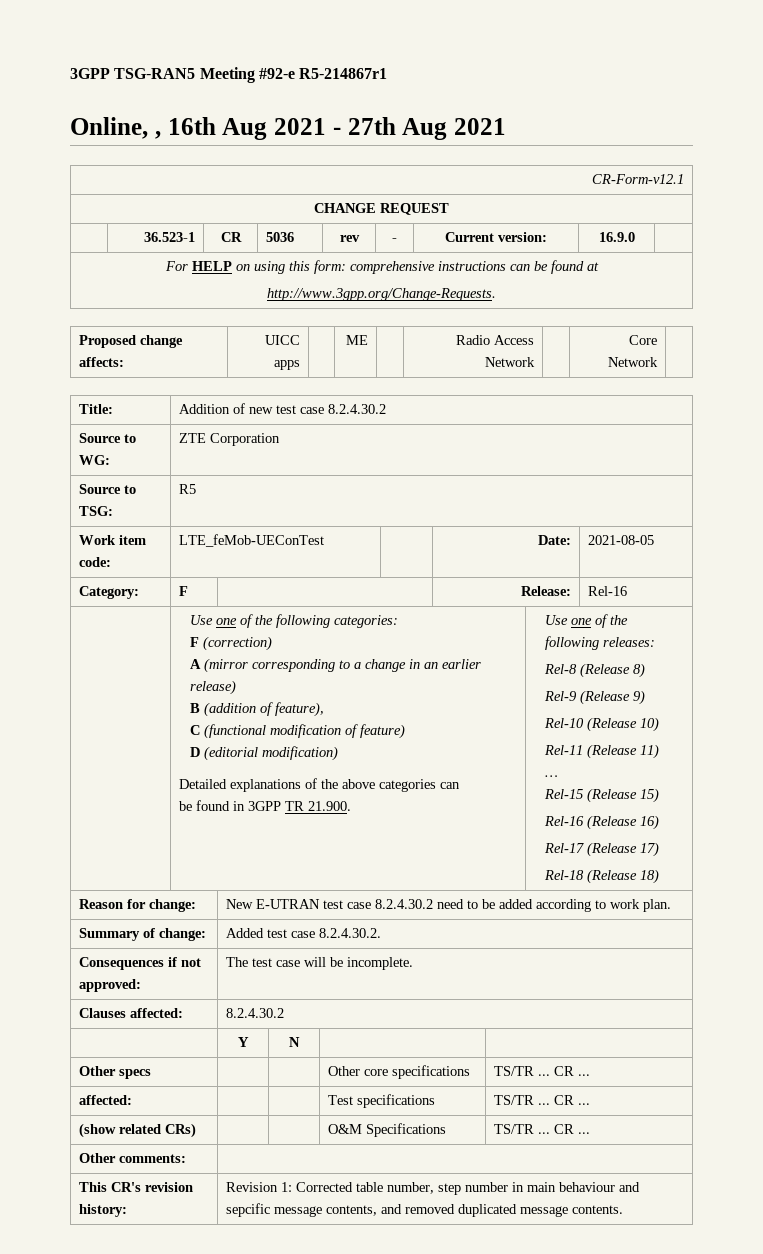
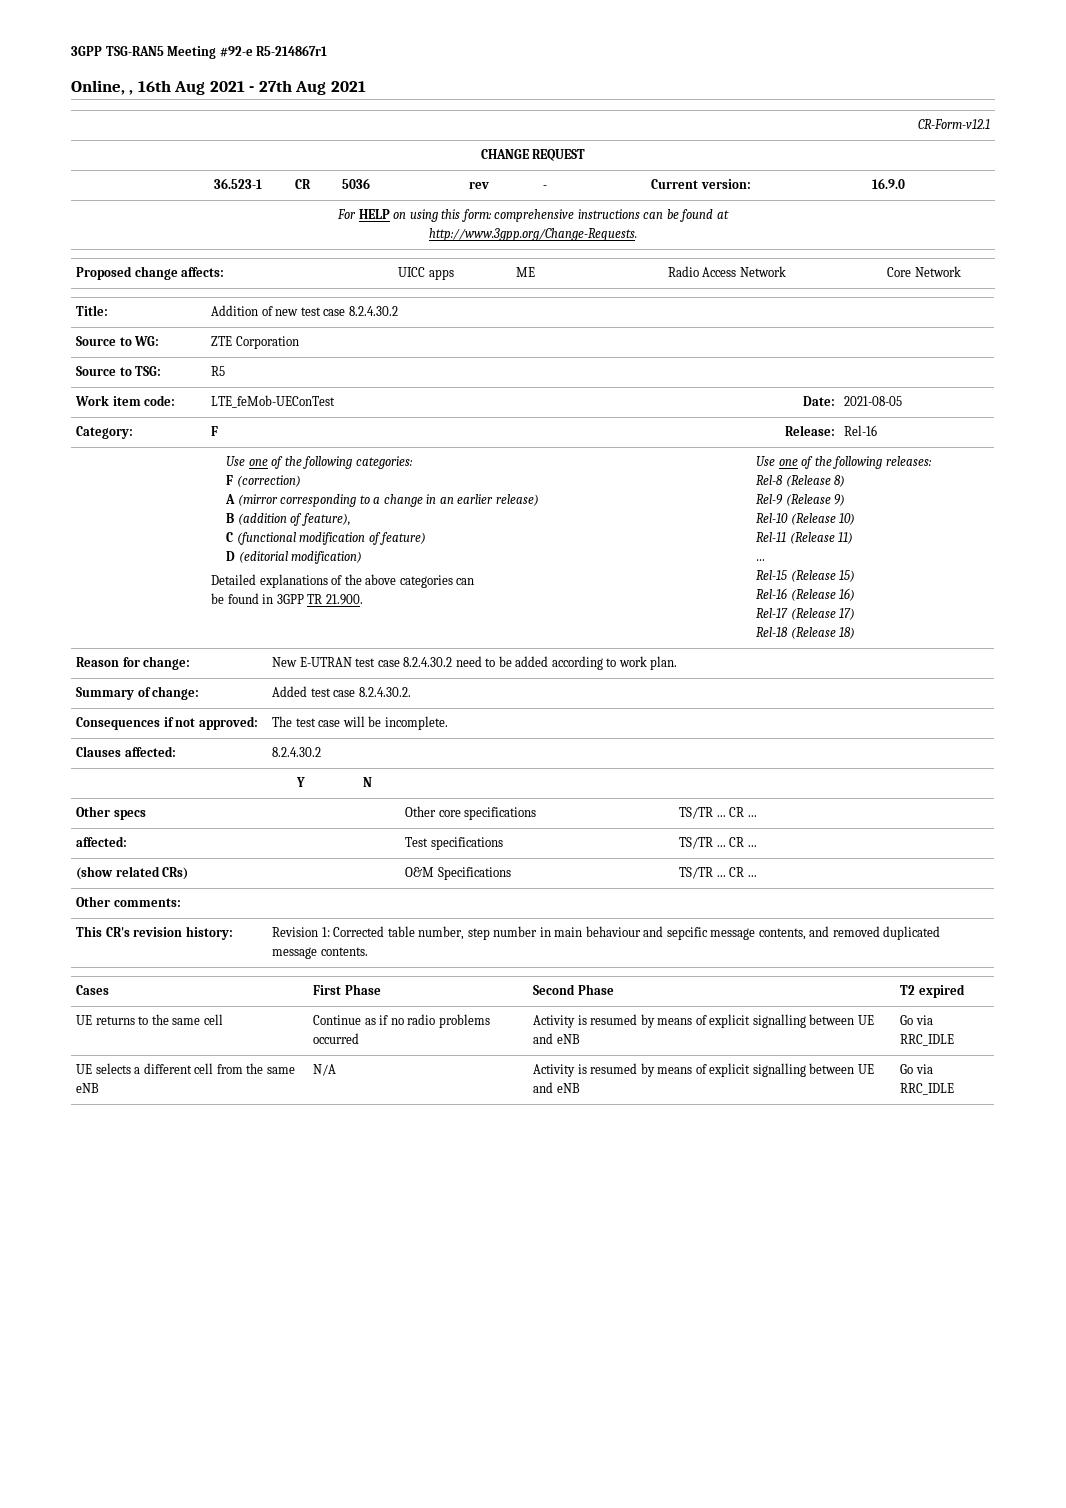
(624, 1209) none -> [76,985,110,995] [313,984,381,995] [533,984,614,995] [900,984,965,998] [76,1014,223,1025] [313,1014,490,1028] [313,1033,360,1044] [533,1014,874,1028] [533,1033,580,1044] [900,1015,933,1025] [900,1034,955,1046] [76,1063,295,1074] [76,1083,100,1093] [313,1064,337,1076] [533,1063,874,1077] [533,1082,580,1093] [900,1064,933,1074] [900,1083,955,1095] // Cases | First Phase | Second Phase | T2 expired // UE returns to the same cell | Continue as if no radio problems occurred | Activity is resumed by means of explicit signalling between UE and eNB | Go via RRC_IDLE // UE selects a different cell from the same eNB | N/A | Activity is resumed by means of explicit signalling between UE and eNB | Go via RRC_IDLE

